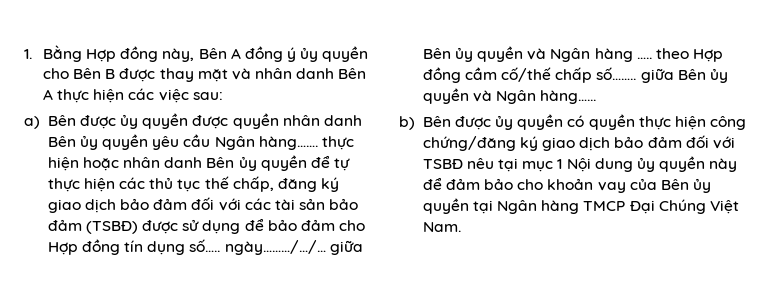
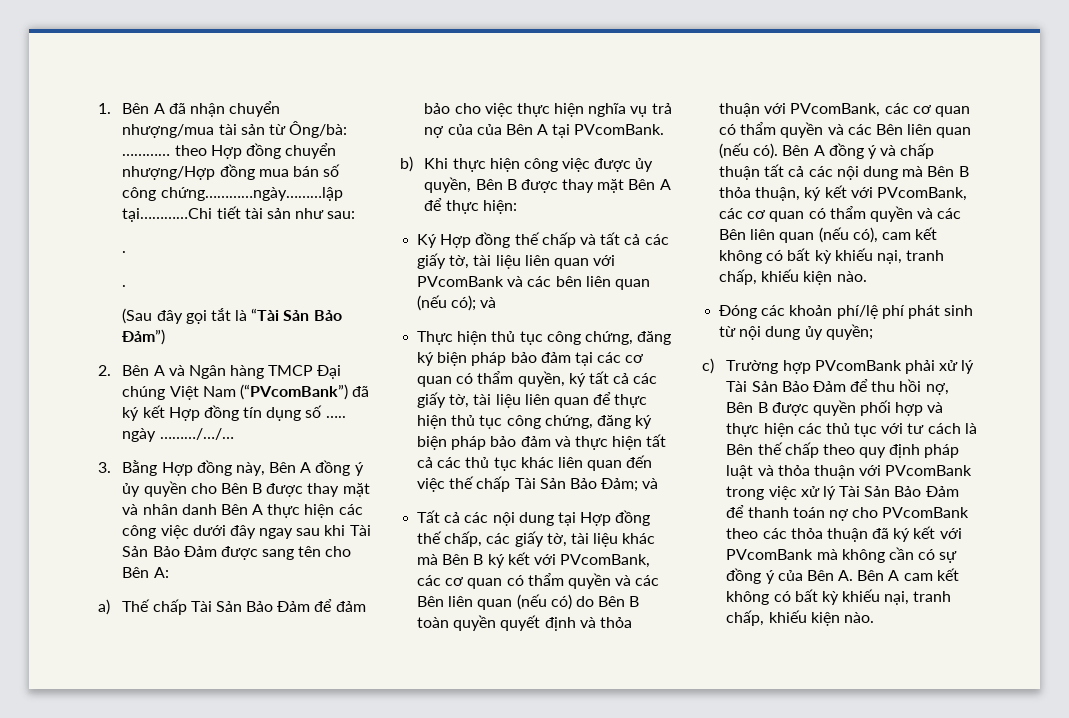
(32, 54) none -> [122,101,281,117] [122,121,348,138] [122,143,337,159] [122,164,341,180] [122,187,343,201] [122,206,356,222] [122,251,127,253] [122,285,127,287] [122,308,342,324] [121,329,166,345] [98,365,342,379] [122,384,370,400] [122,405,346,421] [122,428,234,442] [98,462,111,473] Bên A đã nhận chuyển nhượng/mua tài sản từ Ông/bà: ………… theo Hợp đồng chuyển nhượng/Hợp đồng mua bán số công chứng…………ngày………lập tại…………Chi tiết tài sản như sau: // . // . // (Sau đây gọi tắt là “Tài Sản Bảo Đảm”) // 2. Bên A và Ngân hàng TMCP Đại chúng Việt Nam (“PVcomBank”) đã ký kết Hợp đồng tín dụng số ….. ngày ………/…/… // 3.
[158,89,223,103] [24,113,363,129] [47,134,355,150] [47,155,351,171] việc sau: // a) Bên được ủy quyền được quyền nhân danh Bên ủy quyền yêu cầu Ngân hàng……. thực hiện hoặc nhân danh Bên ủy quyền để tự -> [122,525,371,539] [122,546,352,560] [122,567,169,578] [98,599,366,615] [424,103,672,117] [424,124,665,138] [400,156,654,172] [424,177,671,193] [424,198,517,214] [417,232,669,248] [417,253,616,269] [417,276,650,290] [417,295,497,311] [417,331,672,345] [417,352,644,366] [417,371,658,387] [417,392,648,408] [417,415,653,429] [417,434,667,450] [417,455,653,471] [417,476,659,492] [417,510,651,526] [417,531,656,547] [417,552,651,568] [417,573,660,589] [417,594,640,610] [417,615,632,631] [719,103,970,117] [719,122,972,138] [719,143,935,159] [719,164,969,180] [719,185,967,201] [719,206,962,222] [719,227,938,243] [719,248,945,264] [719,269,867,285] [719,305,974,319] [719,324,873,340] [702,358,975,374] [726,379,949,395] [726,400,944,416] công việc dưới đây ngay sau khi Tài Sản Bảo Đảm được sang tên cho Bên A: // a) Thế chấp Tài Sản Bảo Đảm để đảm bảo cho việc thực hiện nghĩa vụ trả nợ của của Bên A tại PVcomBank. // b) Khi thực hiện công việc được ủy quyền, Bên B được thay mặt Bên A để thực hiện: // Ký Hợp đồng thế chấp và tất cả các giấy tờ, tài liệu liên quan với PVcomBank và các bên liên quan (nếu có); và // Thực hiện thủ tục công chứng, đăng ký biện pháp bảo đảm tại các cơ quan có thẩm quyền, ký tất cả các giấy tờ, tài liệu liên quan để thực hiện thủ tục công chứng, đăng ký biện pháp bảo đảm và thực hiện tất cả các thủ tục khác liên quan đến việc thế chấp Tài Sản Bảo Đảm; và // Tất cả các nội dung tại Hợp đồng thế chấp, các giấy tờ, tài liệu khác mà Bên B ký kết với PVcomBank, các cơ quan có thẩm quyền và các Bên liên quan (nếu có) do Bên B toàn quyền quyết định và thỏa thuận với PVcomBank, các cơ quan có thẩm quyền và các Bên liên quan (nếu có). Bên A đồng ý và chấp thuận tất cả các nội dung mà Bên B thỏa thuận, ký kết với PVcomBank, các cơ quan có thẩm quyền và các Bên liên quan (nếu có), cam kết không có bất kỳ khiếu nại, tranh chấp, khiếu kiện nào. // Đóng các khoản phí/lệ phí phát sinh từ nội dung ủy quyền; // c) Trường hợp PVcomBank phải xử lý Tài Sản Bảo Đảm để thu hồi nợ, Bên B được quyền phối hợp và
[204,176,340,192] [47,197,359,213] [47,218,366,234] [47,239,363,255] [422,46,724,62] [422,67,729,83] [422,88,597,104] [399,114,747,130] [422,135,736,151] [422,156,738,172] [422,177,712,193] [422,198,740,214] [422,222,461,232] thế chấp, đăng ký giao dịch bảo đảm đối với các tài sản bảo đảm (TSBĐ) được sử dụng để bảo đảm cho Hợp đồng tín dụng số….. ngày………/…/… giữa Bên ủy quyền và Ngân hàng ….. theo Hợp đồng cầm cố/thế chấp số…….. giữa Bên ủy quyền và Ngân hàng…... // b) Bên được ủy quyền có quyền thực hiện công chứng/đăng ký giao dịch bảo đảm đối với TSBĐ nêu tại mục 1 Nội dung ủy quyền này để đảm bảo cho khoản vay của Bên ủy quyền tại Ngân hàng TMCP Đại Chúng Việt Nam. -> [881,423,977,434] [726,442,960,458] [726,465,973,479] [726,486,959,500] [726,505,970,521] [726,526,962,542] [726,547,958,563] [726,568,959,584] [726,589,952,605] [726,610,874,626] với tư cách là Bên thế chấp theo quy định pháp luật và thỏa thuận với PVcomBank trong việc xử lý Tài Sản Bảo Đảm để thanh toán nợ cho PVcomBank theo các thỏa thuận đã ký kết với PVcomBank mà không cần có sự đồng ý của Bên A. Bên A cam kết không có bất kỳ khiếu nại, tranh chấp, khiếu kiện nào.

